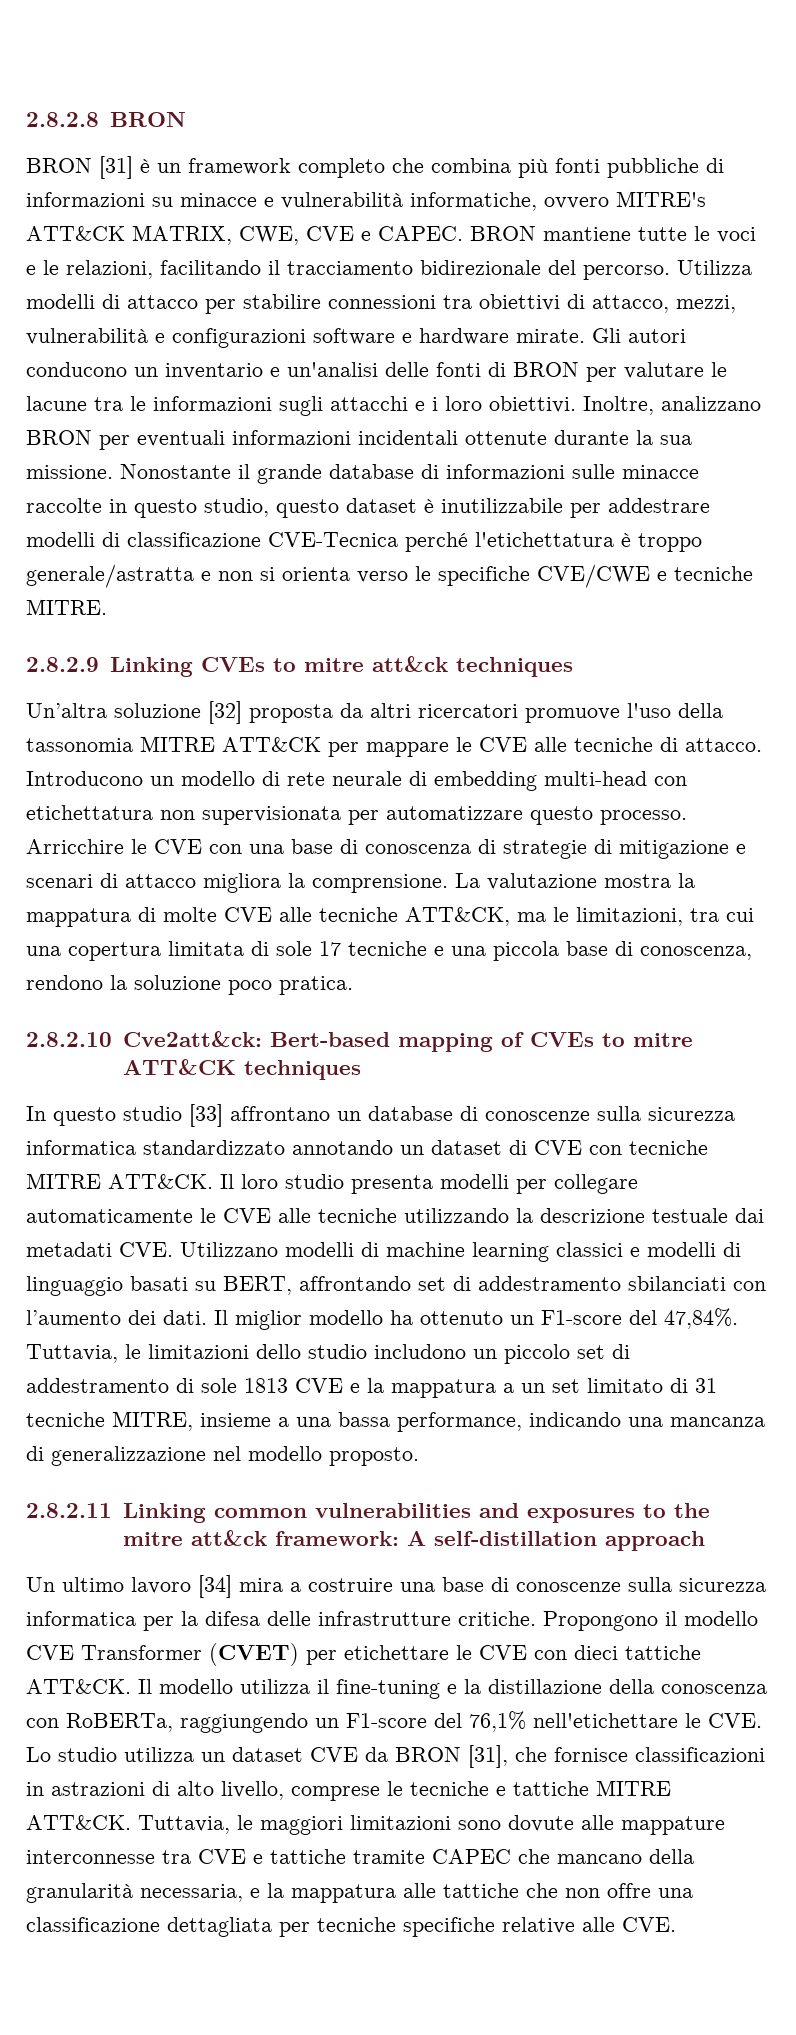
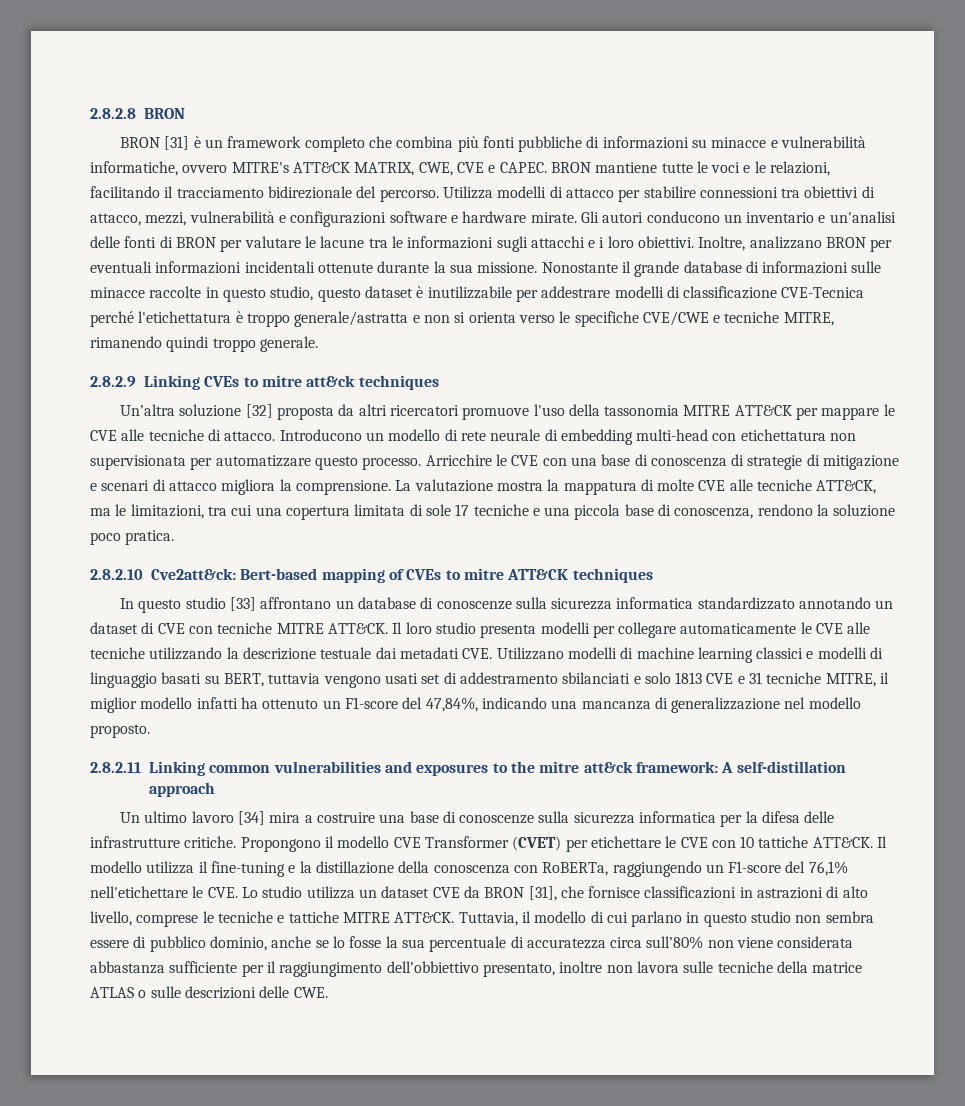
[26,599,107,615] MITRE. -> [783,312,834,326] [90,336,318,352] MITRE, rimanendo quindi troppo generale.
[299,1276,411,1291] affrontando -> [268,673,418,688] tuttavia vengono usati
[733,1281,766,1291] [26,1310,228,1325] con l’aumento dei dati. Il -> [633,672,890,687] e solo 1813 CVE e 31 tecniche MITRE, il
(383, 1317) none -> [196,697,238,709] infatti
[664,1308,738,1329] [26,1344,630,1364] [26,1378,717,1398] [26,1411,522,1432] 47,84%. Tuttavia, le limitazioni dello studio includono un piccolo set di addestramento di sole 1813 CVE e la mappatura a un set limitato di 31 tecniche MITRE, insieme a una bassa performance, -> [425,697,478,712] 47,84%,
[574,1645,618,1660] dieci -> [740,836,755,848] 10
[237,1815,725,1835] [26,1849,694,1864] [26,1883,693,1903] [26,1917,676,1937] le maggiori limitazioni sono dovute alle mappature interconnesse tra CVE e tattiche tramite CAPEC che mancano della granularità necessaria, e la mappatura alle tattiche che non offre una classificazione dettagliata per tecniche specifiche relative alle CVE. -> [521,911,874,927] [90,936,854,952] [90,961,863,977] [90,986,328,999] il modello di cui parlano in questo studio non sembra essere di pubblico dominio, anche se lo fosse la sua percentuale di accuratezza circa sull’80% non viene considerata abbastanza sufficiente per il raggiungimento dell’obbiettivo presentato, inoltre non lavora sulle tecniche della matrice ATLAS o sulle descrizioni delle CWE.

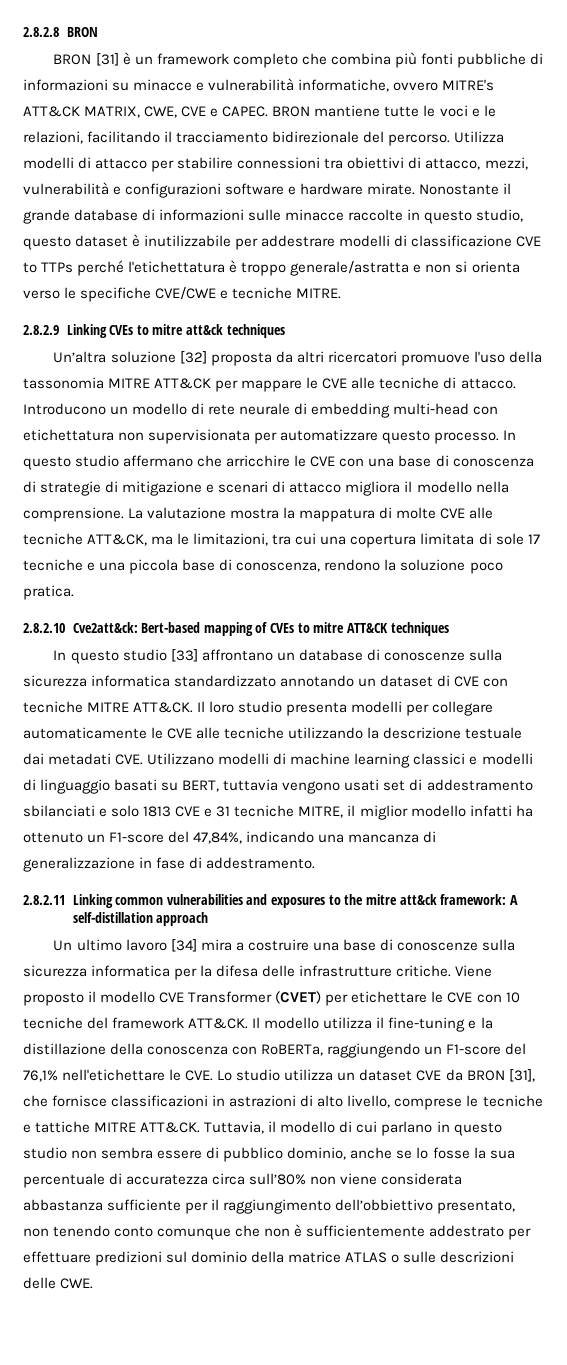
[580,211,896,223] [90,236,893,252] [90,261,538,274] Gli autori conducono un inventario e un'analisi delle fonti di BRON per valutare le lacune tra le informazioni sugli attacchi e i loro obiettivi. Inoltre, analizzano BRON per eventuali informazioni incidentali ottenute durante la sua missione. -> (416, 189) none
[781,287,865,298] CVE-Tecnica -> [516,236,542,247] [23,262,74,273] CVE to TTPs
[783,312,834,326] [90,336,318,352] MITRE, rimanendo quindi troppo generale. -> [296,288,342,299] MITRE.
[425,454,492,466] Arricchire -> [503,430,517,440] [23,455,291,470] In questo studio affermano che arricchire
[279,479,292,491] la -> [404,481,509,493] il modello nella
[784,697,861,709] [90,724,150,738] nel modello proposto. -> [139,857,316,869] in fase di addestramento.
[240,837,321,852] Propongono -> [455,965,493,977] [23,992,84,1006] Viene proposto
[758,836,809,848] tattiche -> [23,1017,185,1029] tecniche del framework
[559,961,773,973] inoltre non lavora sulle tecniche -> [23,1224,532,1240] [23,1251,248,1266] non tenendo conto comunque che non è sufficientemente addestrato per effettuare predizioni sul dominio

